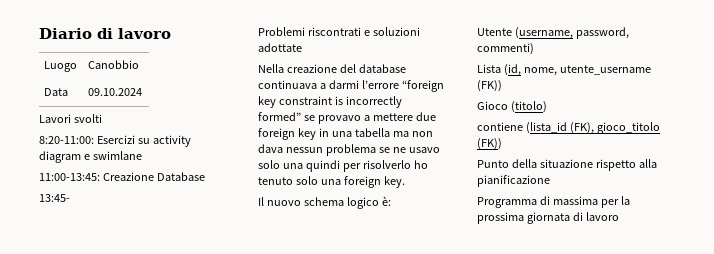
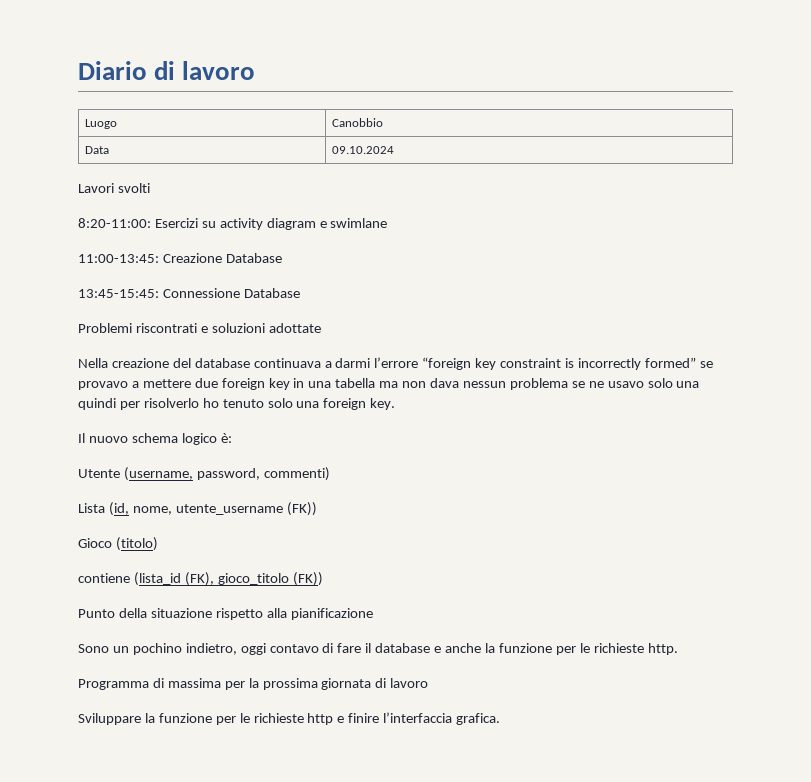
[39,194,70,202] 13:45- -> [78,288,300,298] 13:45-15:45: Connessione Database
(550, 181) none -> [78,643,678,655] // Sono un pochino indietro, oggi contavo di fare il database e anche la funzione per le richieste http.
(619, 216) none -> [78,712,501,725] // Sviluppare la funzione per le richieste http e finire l’interfaccia grafica.

